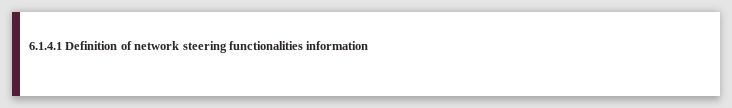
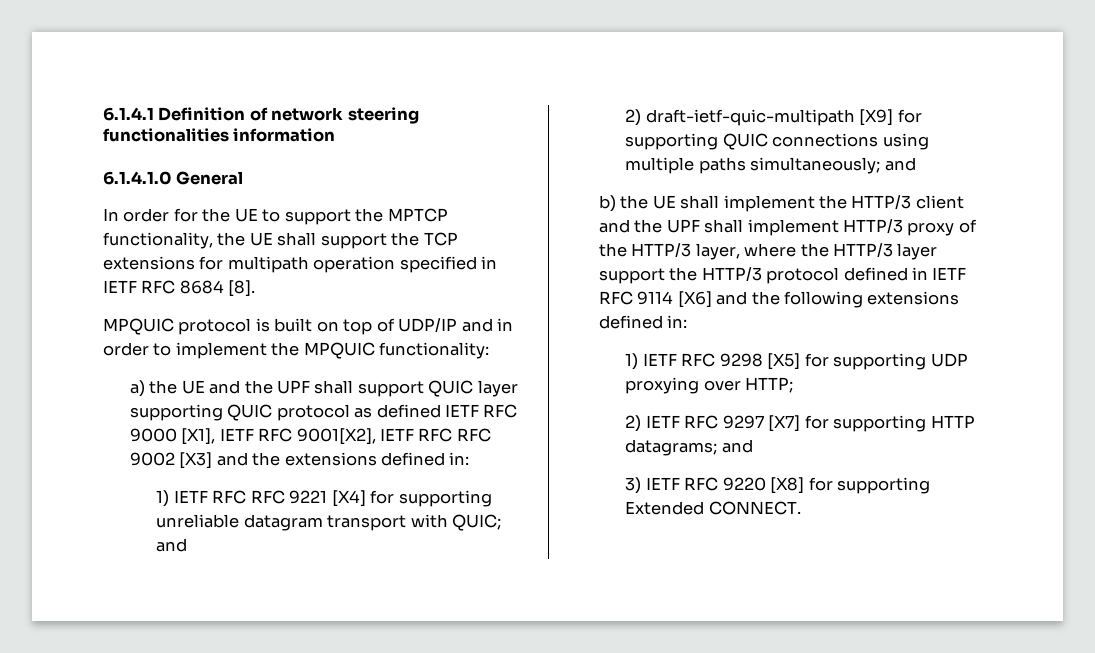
(369, 45) none -> [103,171,244,185] [103,208,448,225] [103,232,458,249] [103,256,498,273] [103,280,256,297] [103,318,514,335] [103,342,490,359] [129,380,518,397] [129,404,518,421] [129,428,491,445] [129,452,470,469] [156,490,492,507] [156,514,502,531] [156,538,188,552] [625,109,922,126] [625,133,929,150] [625,157,916,174] [598,195,964,212] [598,219,977,236] [598,243,938,260] [598,267,967,284] [598,291,960,308] [598,315,688,329] [625,353,968,370] [625,377,794,394] [625,415,975,432] [625,439,753,456] [625,477,931,494] [625,501,801,515] // 6.1.4.1.0 General // In order for the UE to support the MPTCP functionality, the UE shall support the TCP extensions for multipath operation specified in IETF RFC 8684 [8]. // MPQUIC protocol is built on top of UDP/IP and in order to implement the MPQUIC functionality: // a) the UE and the UPF shall support QUIC layer supporting QUIC protocol as defined IETF RFC 9000 [X1], IETF RFC 9001[X2], IETF RFC RFC 9002 [X3] and the extensions defined in: // 1) IETF RFC RFC 9221 [X4] for supporting unreliable datagram transport with QUIC; and // 2) draft-ietf-quic-multipath [X9] for supporting QUIC connections using multiple paths simultaneously; and // b) the UE shall implement the HTTP/3 client and the UPF shall implement HTTP/3 proxy of the HTTP/3 layer, where the HTTP/3 layer support the HTTP/3 protocol defined in IETF RFC 9114 [X6] and the following extensions defined in: // 1) IETF RFC 9298 [X5] for supporting UDP proxying over HTTP; // 2) IETF RFC 9297 [X7] for supporting HTTP datagrams; and // 3) IETF RFC 9220 [X8] for supporting Extended CONNECT.

